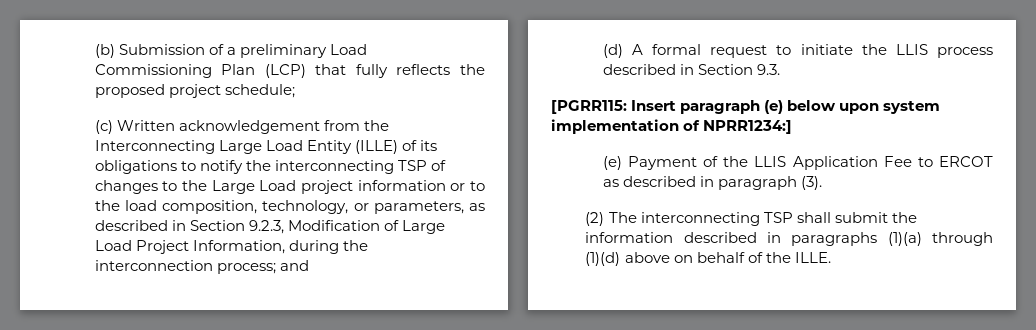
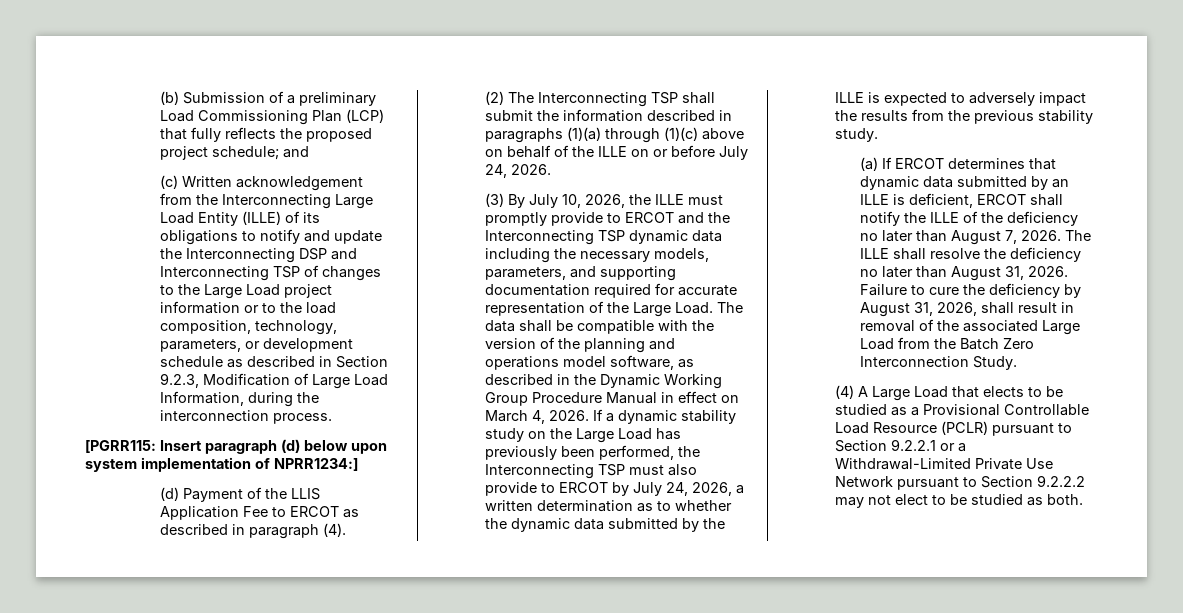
(295, 91) none -> [282,146,309,158] and
[245,160,394,174] the interconnecting -> [303,230,382,244] [159,248,357,263] [159,266,269,281] and update the Interconnecting DSP and Interconnecting
[353,201,464,214] or parameters, -> [159,338,353,352] [159,356,223,367] parameters, or development schedule
[135,240,189,254] Project -> (388, 380) none
[216,260,309,274] [602,44,993,58] [602,64,780,75] process; and // (d) A formal request to initiate the LLIS process described in Section 9.3. -> [272,413,332,424] process.
[764,100,784,114] (e) -> [281,439,300,453] (d)
[602,156,622,170] (e) -> [159,487,179,501] (d)
[800,176,822,190] (3). -> [322,523,346,537] (4).
[640,212,760,226] interconnecting -> [537,92,647,107] Interconnecting
[585,252,621,266] (1)(d) -> [663,127,698,141] (1)(c)
[794,252,831,263] ILLE. -> [597,145,748,160] [484,164,551,178] [484,193,723,208] [484,212,730,226] [484,230,722,245] [484,248,709,263] [484,266,676,281] [484,283,737,298] [484,301,743,317] [484,320,714,334] [484,337,675,353] [484,355,694,370] [484,374,722,389] [484,391,739,406] [484,409,736,424] [484,428,681,443] [484,445,700,460] [484,464,697,479] [484,482,744,496] [484,500,732,512] [484,518,725,532] [834,92,1086,106] [834,109,1093,124] [834,128,878,142] [859,157,1056,171] [859,176,1069,190] [859,193,1063,208] [859,211,1078,226] [859,230,1091,245] [859,247,1081,262] [859,266,1068,281] [859,283,1081,298] [859,302,1074,317] [859,319,1080,335] [859,337,1034,350] [859,356,1017,370] [834,385,1063,401] [834,404,1089,416] [834,421,1072,436] [834,439,966,452] [834,458,1053,470] [834,475,1085,490] [834,494,1083,508] ILLE on or before July 24, 2026. // (3) By July 10, 2026, the ILLE must promptly provide to ERCOT and the Interconnecting TSP dynamic data including the necessary models, parameters, and supporting documentation required for accurate representation of the Large Load. The data shall be compatible with the version of the planning and operations model software, as described in the Dynamic Working Group Procedure Manual in effect on March 4, 2026. If a dynamic stability study on the Large Load has previously been performed, the Interconnecting TSP must also provide to ERCOT by July 24, 2026, a written determination as to whether the dynamic data submitted by the ILLE is expected to adversely impact the results from the previous stability study. // (a) If ERCOT determines that dynamic data submitted by an ILLE is deficient, ERCOT shall notify the ILLE of the deficiency no later than August 7, 2026. The ILLE shall resolve the deficiency no later than August 31, 2026. Failure to cure the deficiency by August 31, 2026, shall result in removal of the associated Large Load from the Batch Zero Interconnection Study. // (4) A Large Load that elects to be studied as a Provisional Controllable Load Resource (PCLR) pursuant to Section 9.2.2.1 or a Withdrawal-Limited Private Use Network pursuant to Section 9.2.2.2 may not elect to be studied as both.

